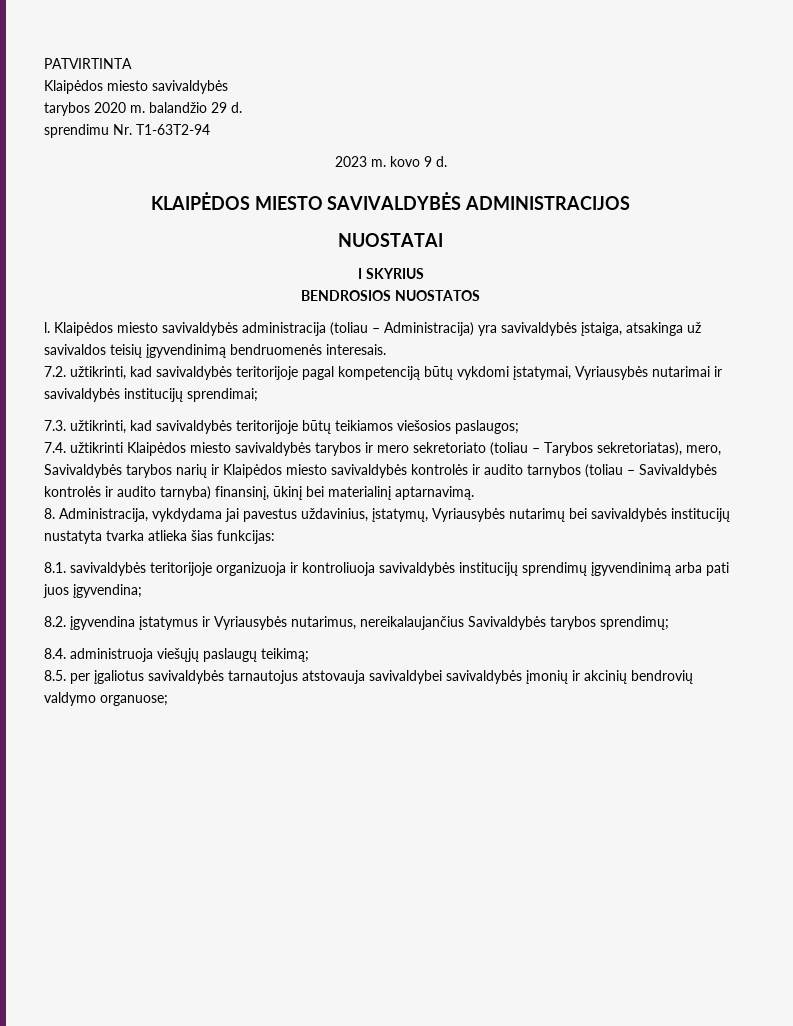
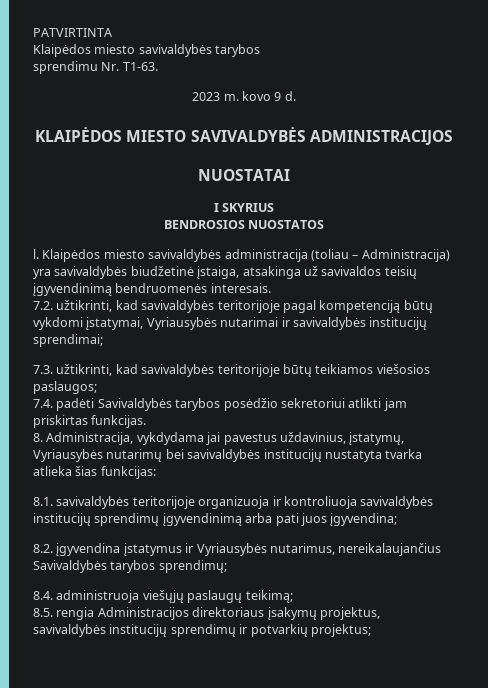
[44,102,242,116] // tarybos 2020 m. balandžio 29 d. -> [215,44,261,57] tarybos
[136,124,210,135] T1-63T2-94 -> [122,62,158,71] T1-63.
(577, 329) none -> [130,266,194,276] biudžetinė
[70,442,721,456] [44,464,717,478] [44,486,474,500] užtikrinti Klaipėdos miesto savivaldybės tarybos ir mero sekretoriato (toliau – Tarybos sekretoriatas), mero, Savivaldybės tarybos narių ir Klaipėdos miesto savivaldybės kontrolės ir audito tarnybos (toliau – Savivaldybės kontrolės ir audito tarnyba) finansinį, ūkinį bei materialinį aptarnavimą. -> [56,398,407,411] [33,415,147,428] padėti Savivaldybės tarybos posėdžio sekretoriui atlikti jam priskirtas funkcijas.
[70,670,693,684] [44,692,168,706] per įgaliotus savivaldybės tarnautojus atstovauja savivaldybei savivaldybės įmonių ir akcinių bendrovių valdymo organuose; -> [56,607,380,620] [33,624,371,637] rengia Administracijos direktoriaus įsakymų projektus, savivaldybės institucijų sprendimų ir potvarkių projektus;

